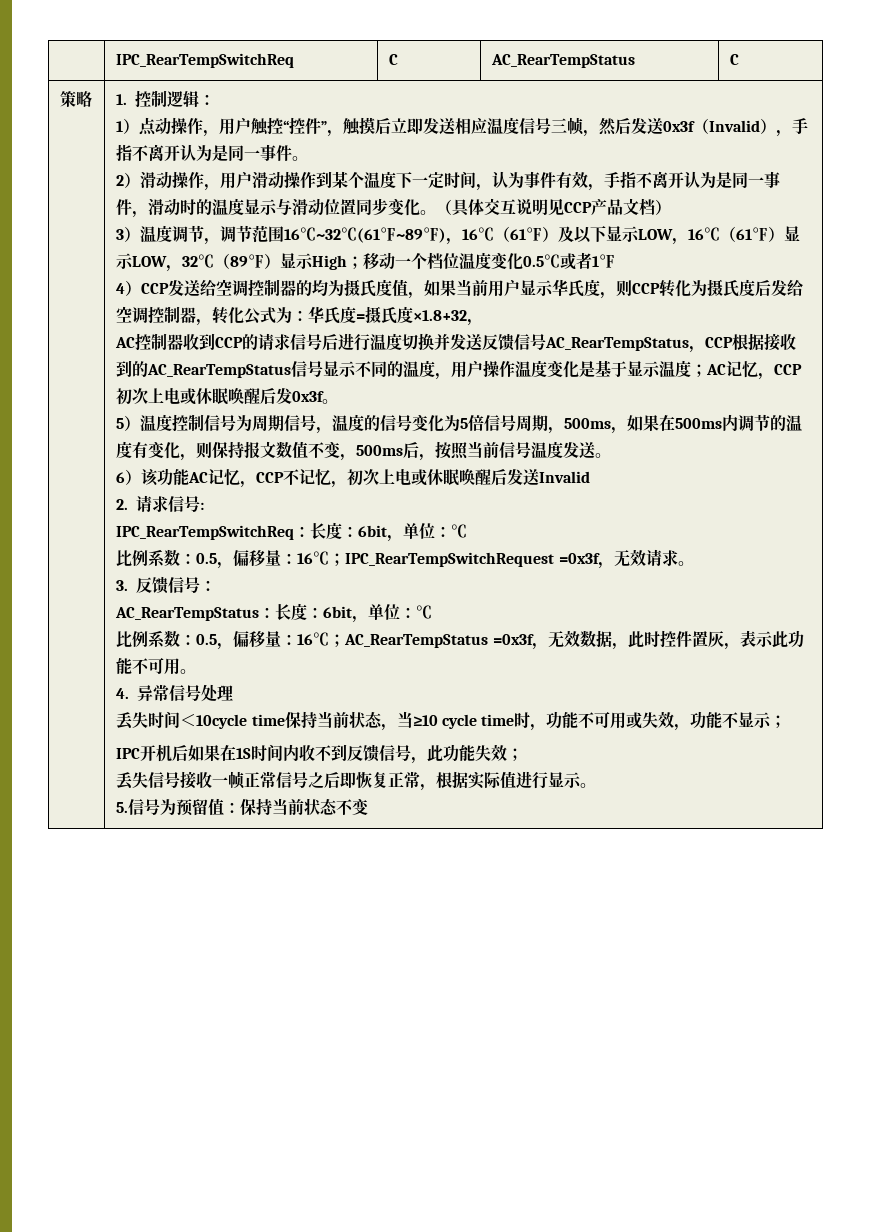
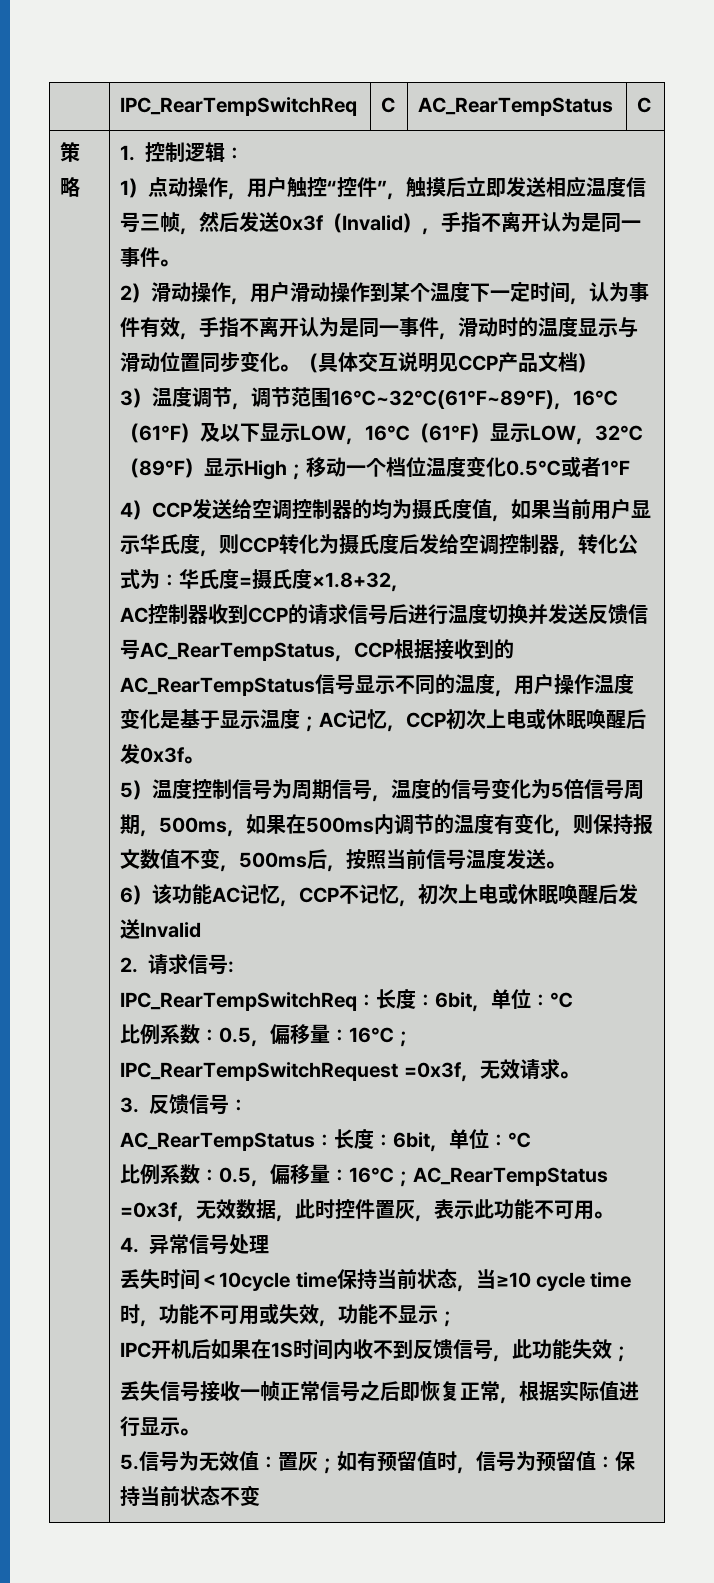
(177, 807) none -> [199,1451,537,1474] 无效值：置灰；如有预留值时，信号为

